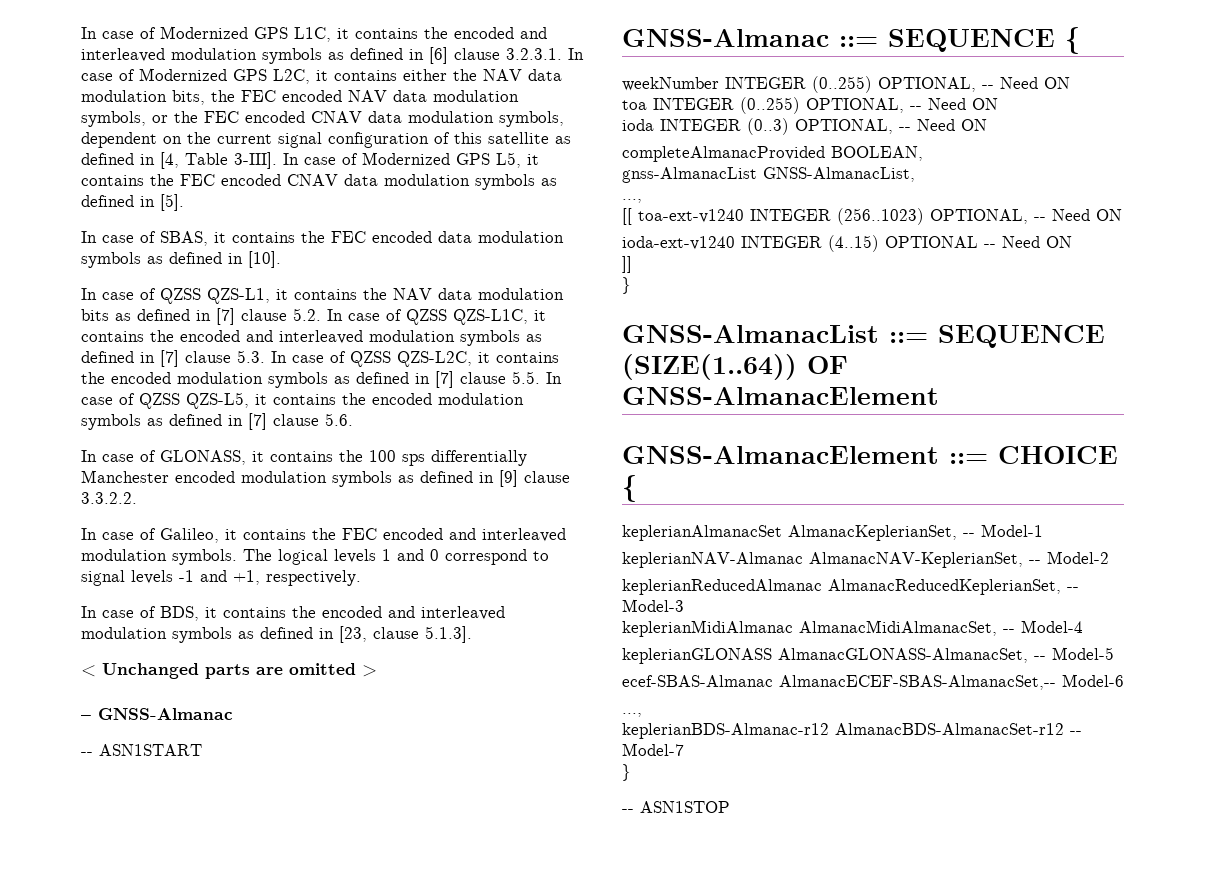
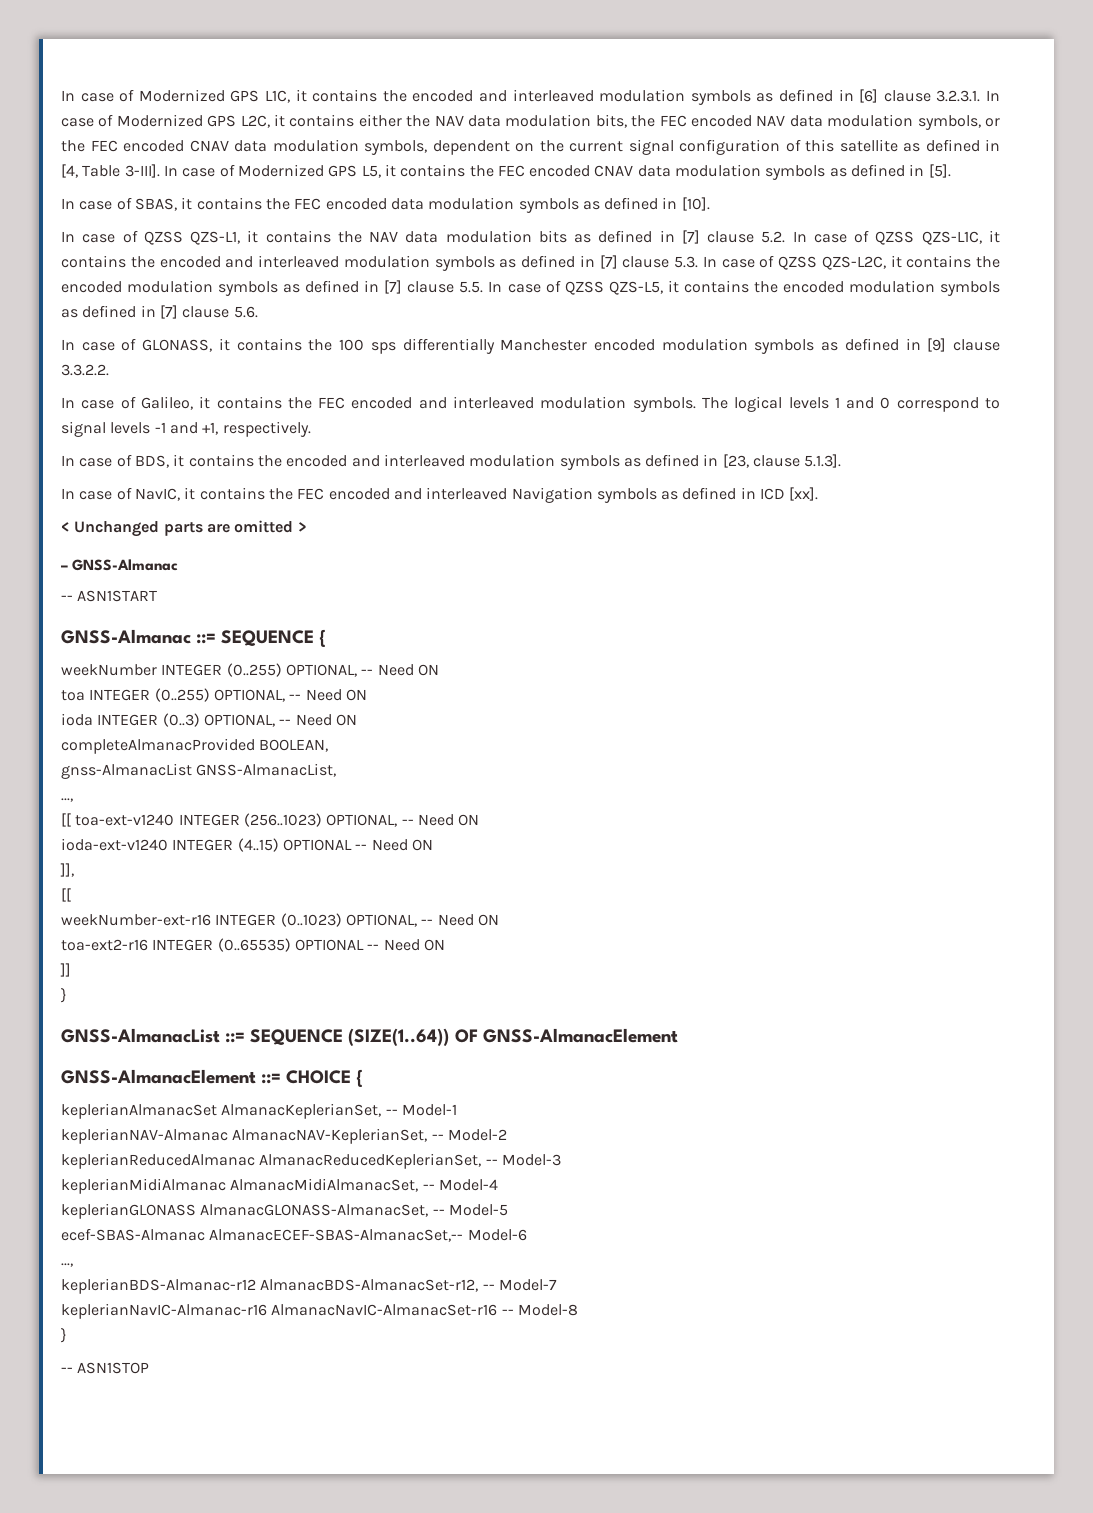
(472, 634) none -> [61,487,819,503] // In case of NavIC, it contains the FEC encoded and interleaved Navigation symbols as defined in ICD [xx].
(1072, 242) none -> [60,863,74,877] [61,888,71,902] [61,913,499,927] [61,938,445,952] // ]], // [[ // weekNumber-ext-r16 INTEGER (0..1023) OPTIONAL, -- Need ON // toa-ext2-r16 INTEGER (0..65535) OPTIONAL -- Need ON
[835,723,1064,735] AlmanacBDS-AlmanacSet-r12 -> [260,1279,479,1292] AlmanacBDS-AlmanacSet-r12,
(684, 749) none -> [61,1303,578,1319] // keplerianNavIC-Almanac-r16 AlmanacNavIC-AlmanacSet-r16 -- Model-8

